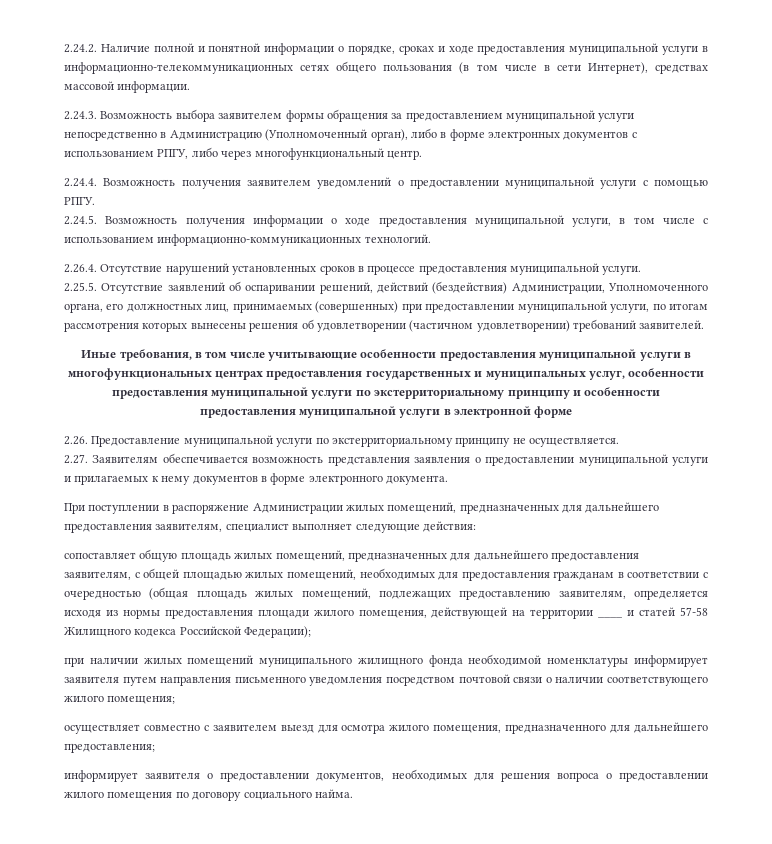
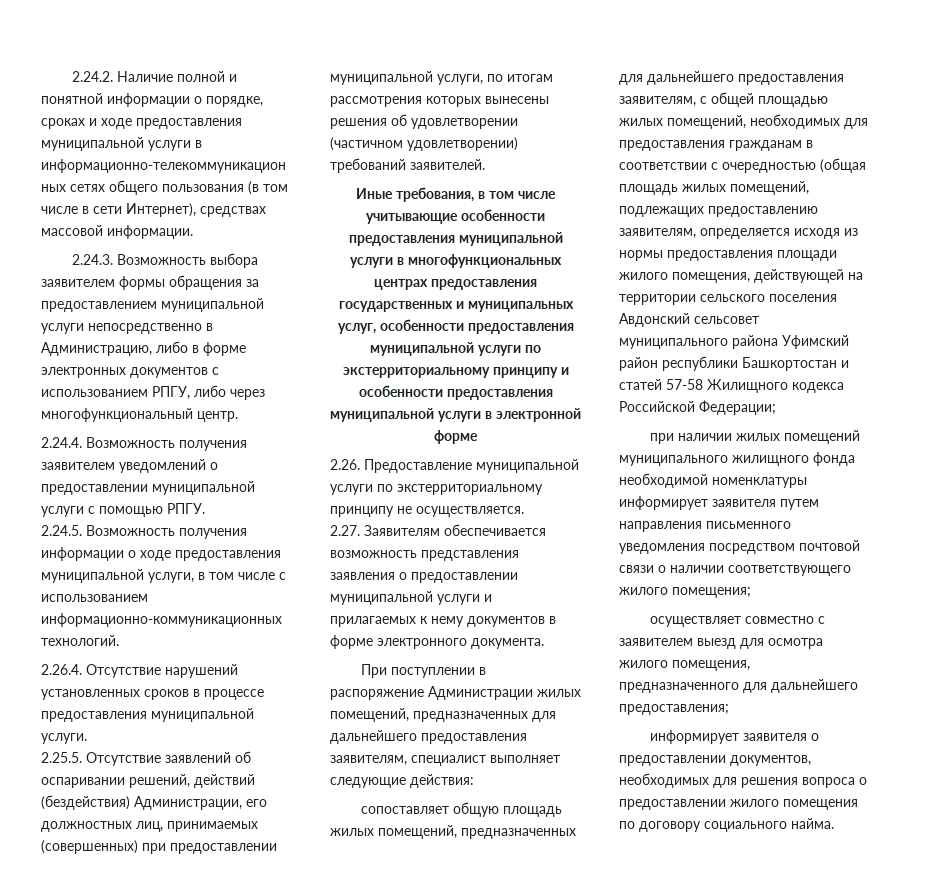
[169,129,408,141] Администрацию (Уполномоченный орган), -> [41,342,152,356] Администрацию,
[608,283,709,291] [64,303,103,313] Уполномоченного органа, -> (242, 803) none
[598,616,624,618] ____ -> [700,294,837,302] [619,313,759,327] [619,335,849,349] [619,356,837,371] сельского поселения Авдонский сельсовет муниципального района Уфимский район республики Башкортостан
[244,626,312,638] Федерации); -> [699,400,776,415] Федерации;

